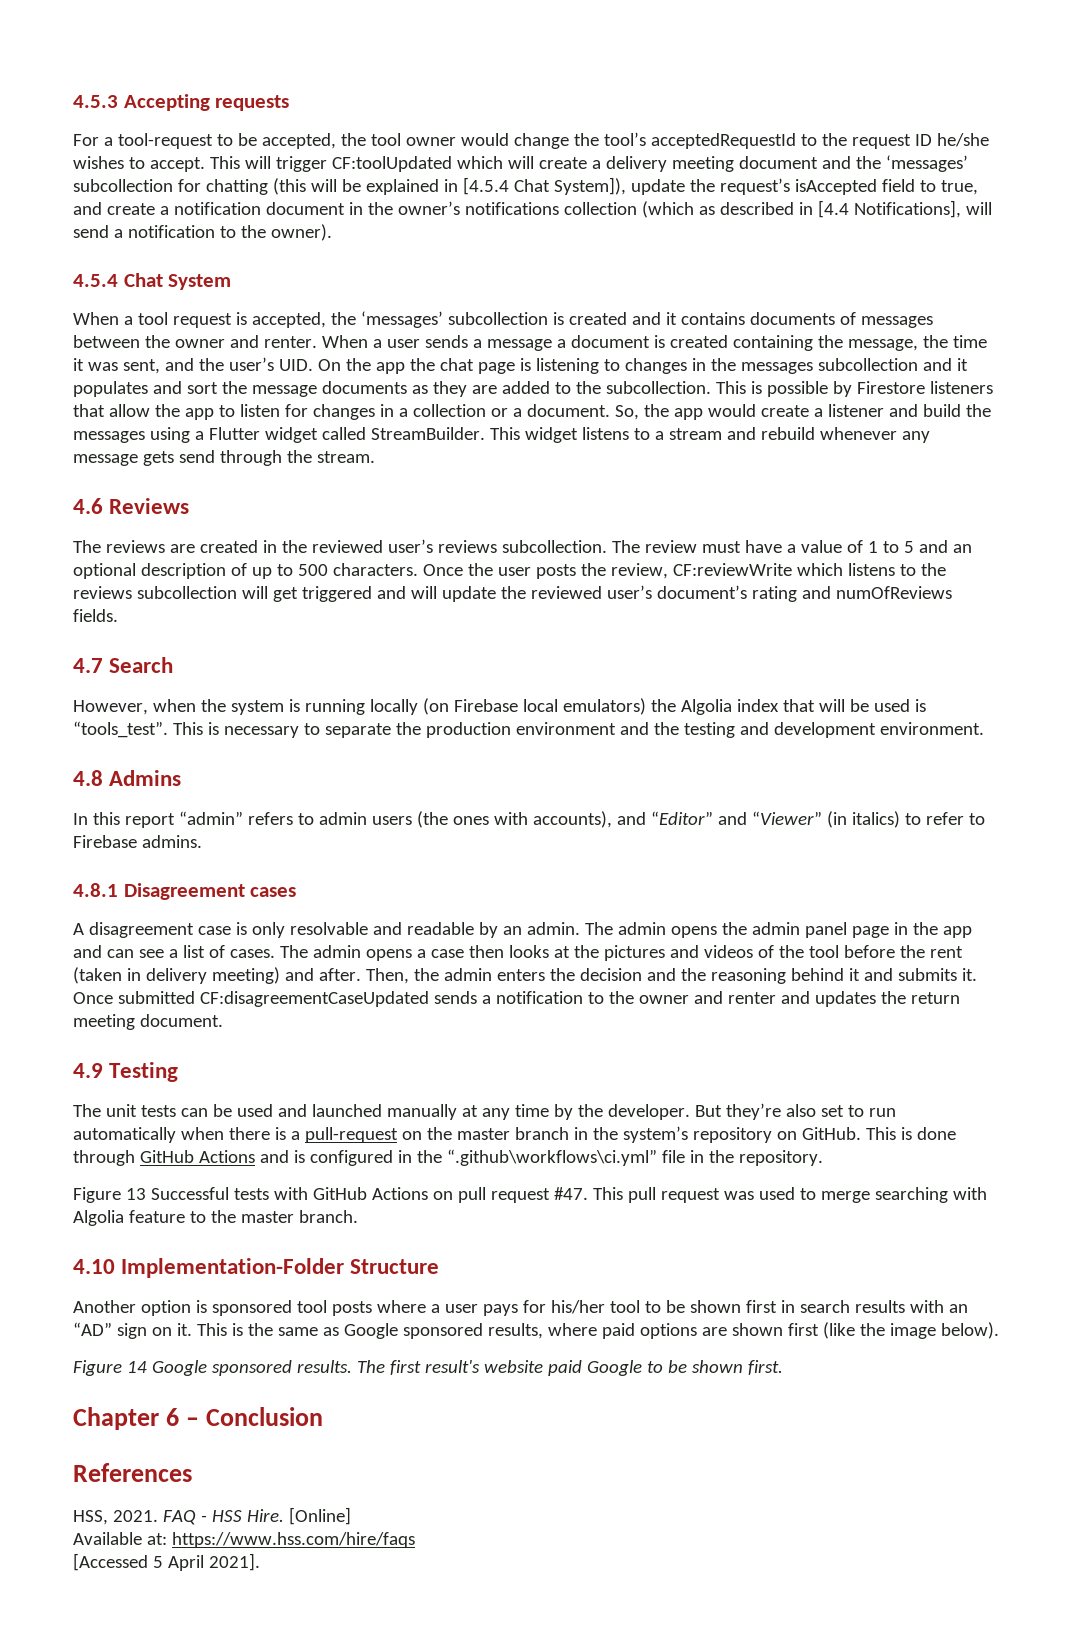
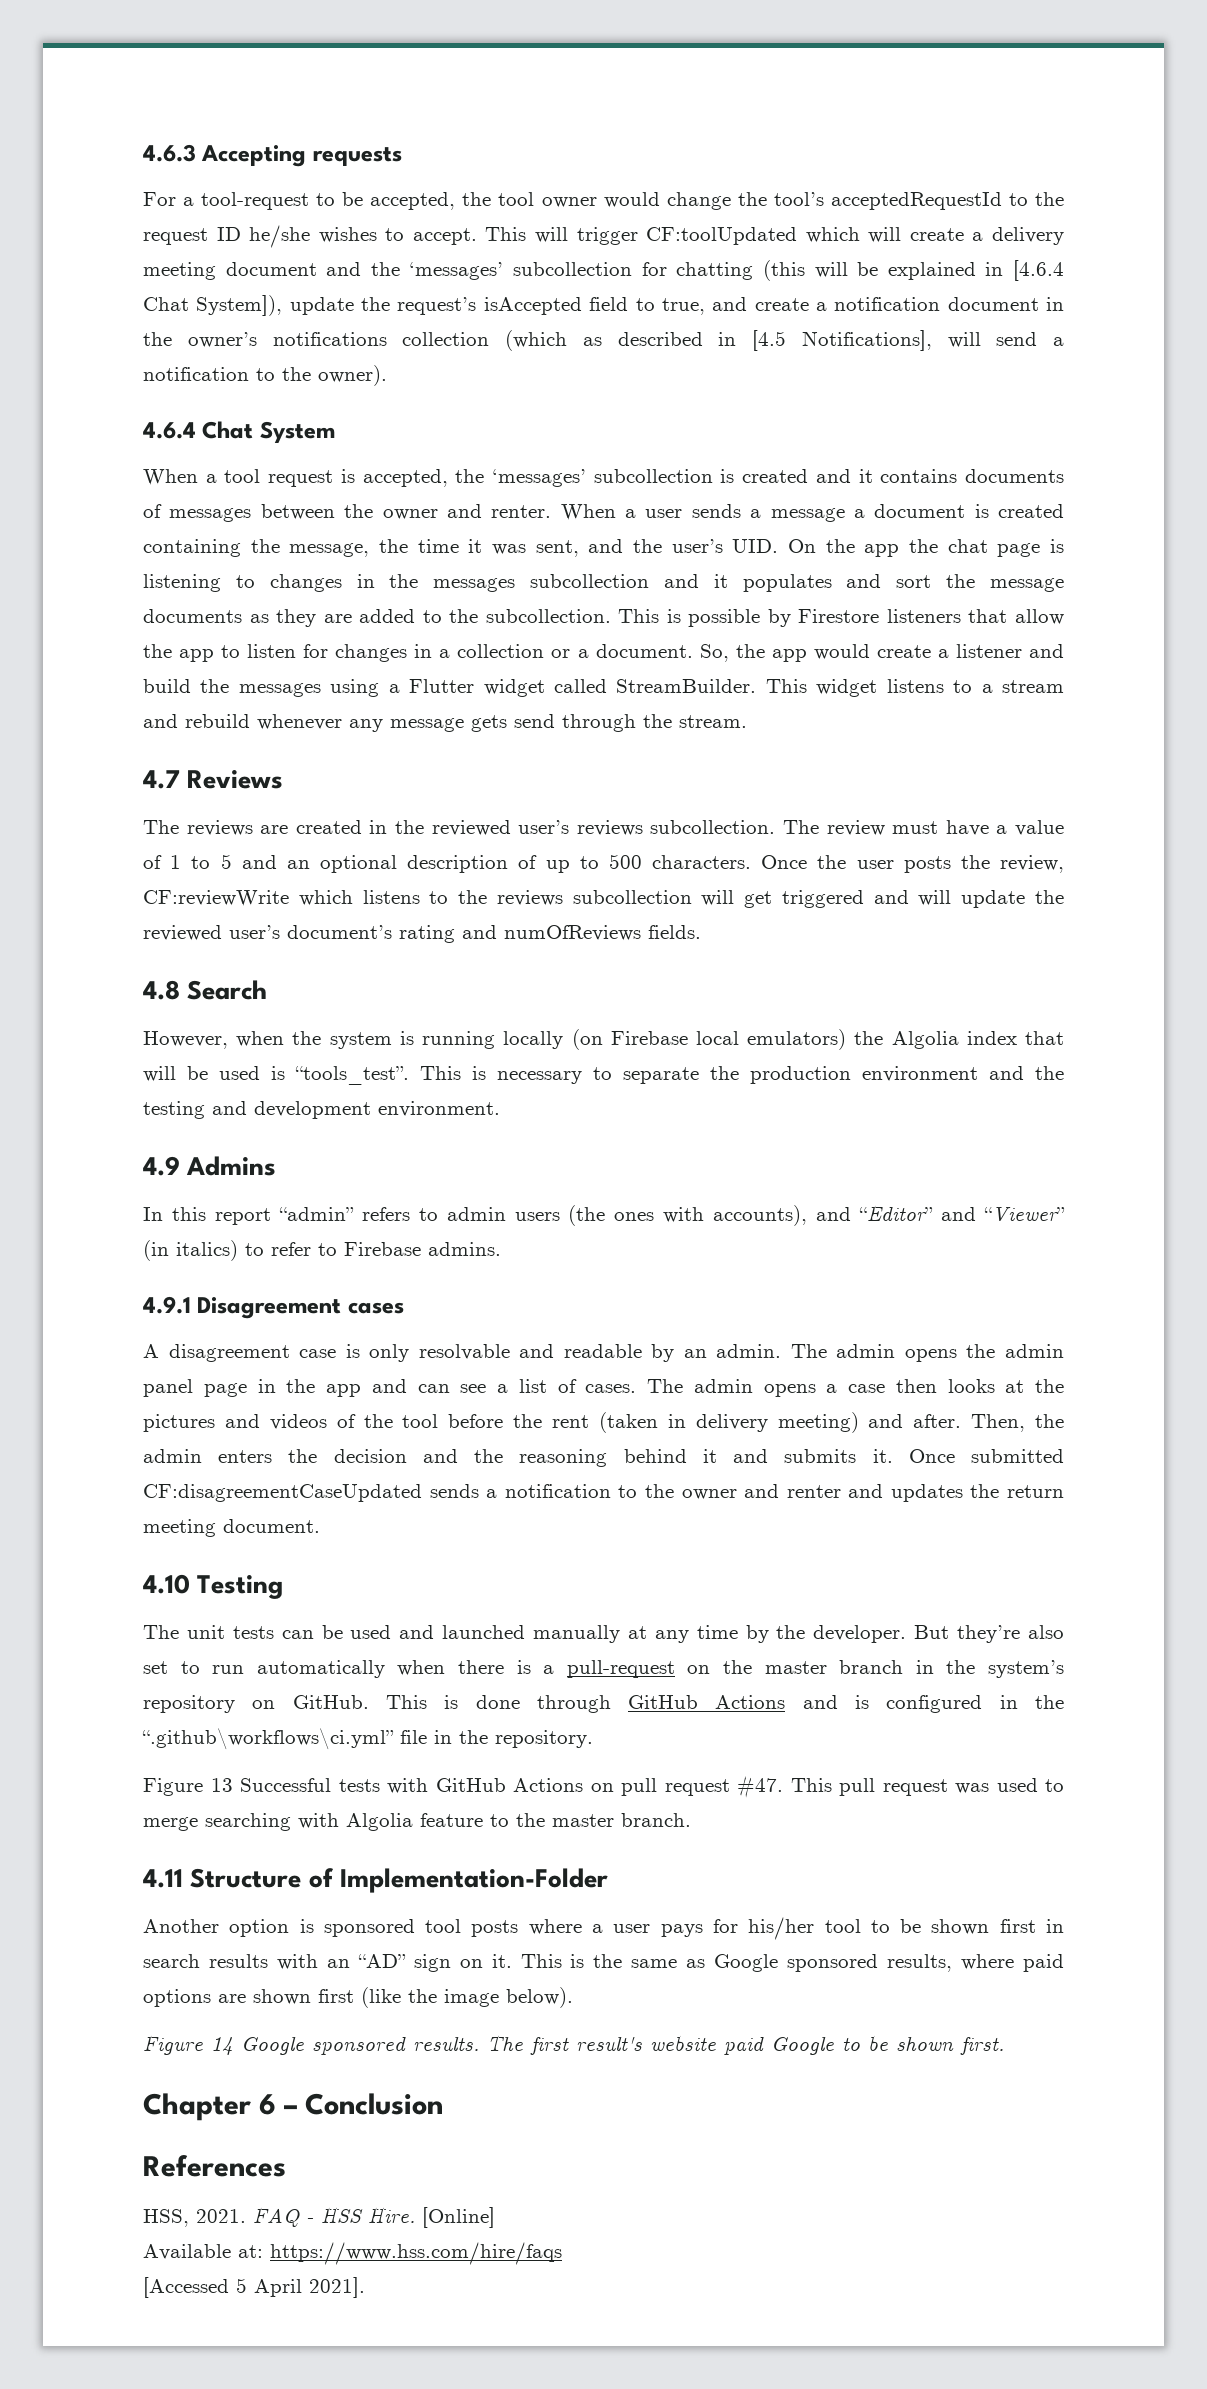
[73,95,118,108] 4.5.3 -> [143,144,196,162] 4.6.3
[462,177,509,195] [4.5.4 -> [1013,260,1065,281] [4.6.4
[817,200,849,218] [4.4 -> [752,330,786,351] [4.5
[73,274,118,287] 4.5.4 -> [143,422,196,439] 4.6.4
[73,498,103,514] 4.6 -> [143,770,180,789] 4.7
[73,658,103,673] 4.7 -> [143,980,180,1000] 4.8
[73,770,103,786] 4.8 -> [143,1156,180,1176] 4.9
[73,883,118,897] 4.8.1 -> [143,1296,191,1314] 4.9.1
[73,1063,103,1078] 4.9 -> [143,1574,190,1594] 4.10
[73,1259,115,1274] 4.10 -> [143,1868,334,1888] 4.11 Structure of
[350,1259,440,1274] Structure -> (608, 1880) none

